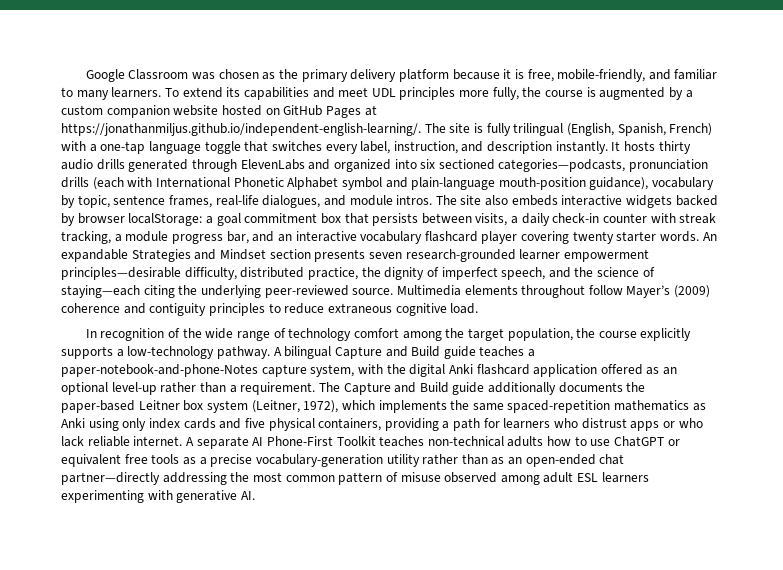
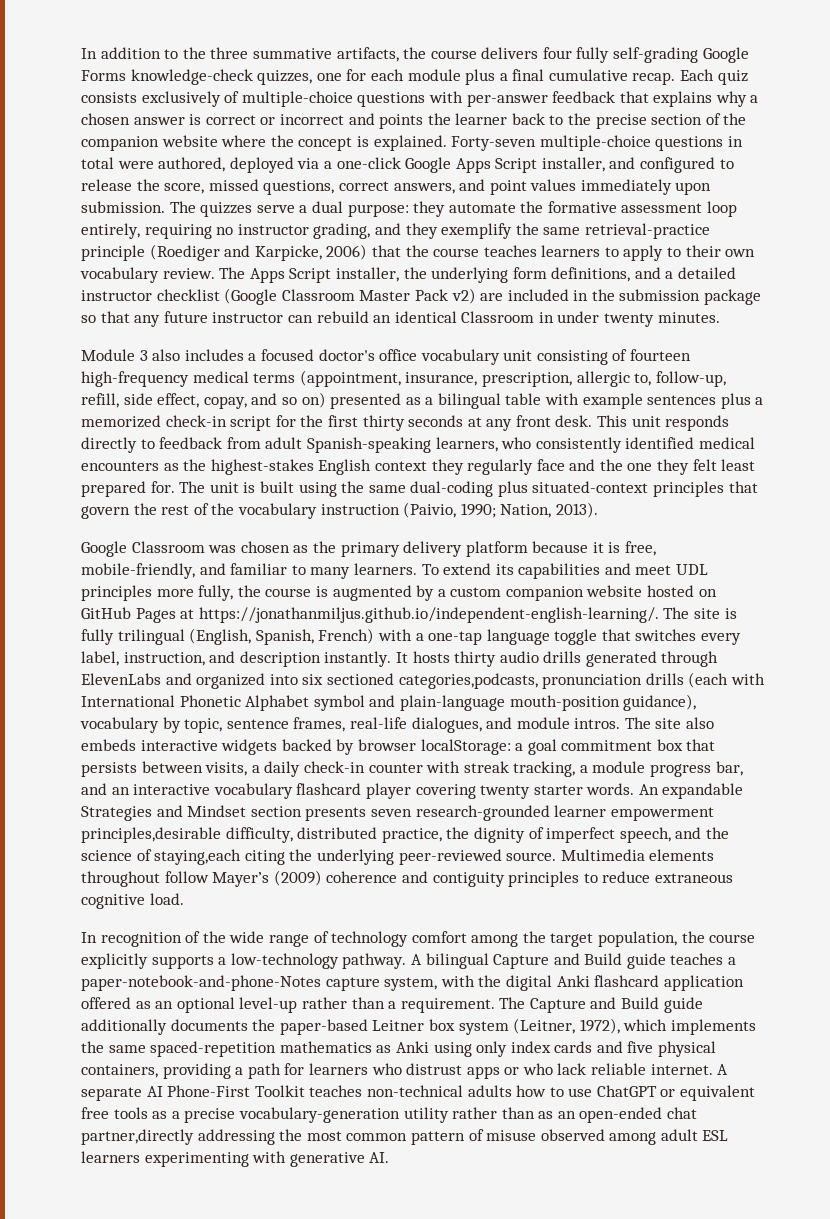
(85, 75) none -> [81,47,749,63] [81,69,748,85] [81,91,759,107] [81,113,747,129] [81,135,743,151] [81,157,734,173] [81,179,712,195] [81,201,738,217] [81,223,710,239] [81,244,756,261] [80,267,737,283] [81,288,762,305] [81,311,720,327] [81,349,692,365] [81,370,726,387] [81,392,764,409] [81,415,730,431] [81,437,755,453] [81,459,756,475] [81,481,758,497] [81,502,598,519] In addition to the three summative artifacts, the course delivers four fully self-grading Google Forms knowledge-check quizzes, one for each module plus a final cumulative recap. Each quiz consists exclusively of multiple-choice questions with per-answer feedback that explains why a chosen answer is correct or incorrect and points the learner back to the precise section of the companion website where the concept is explained. Forty-seven multiple-choice questions in total were authored, deployed via a one-click Google Apps Script installer, and configured to release the score, missed questions, correct answers, and point values immediately upon submission. The quizzes serve a dual purpose: they automate the formative assessment loop entirely, requiring no instructor grading, and they exemplify the same retrieval-practice principle (Roediger and Karpicke, 2006) that the course teaches learners to apply to their own vocabulary review. The Apps Script installer, the underlying form definitions, and a detailed instructor checklist (Google Classroom Master Pack v2) are included in the submission package so that any future instructor can rebuild an identical Classroom in under twenty minutes. // Module 3 also includes a focused doctor's office vocabulary unit consisting of fourteen high-frequency medical terms (appointment, insurance, prescription, allergic to, follow-up, refill, side effect, copay, and so on) presented as a bilingual table with example sentences plus a memorized check-in script for the first thirty seconds at any front desk. This unit responds directly to feedback from adult Spanish-speaking learners, who consistently identified medical encounters as the highest-stakes English context they regularly face and the one they felt least prepared for. The unit is built using the same dual-coding plus situated-context principles that govern the rest of the vocabulary instruction (Paivio, 1990; Nation, 2013). //
[498,159,626,172] categories—podcasts, -> [398,673,538,689] categories,podcasts,
[61,267,181,280] principles—desirable -> [81,827,221,843] principles,desirable
[61,285,140,298] staying—each -> [154,849,242,865] staying,each
[61,472,160,485] partner—directly -> [81,1129,194,1145] partner,directly

